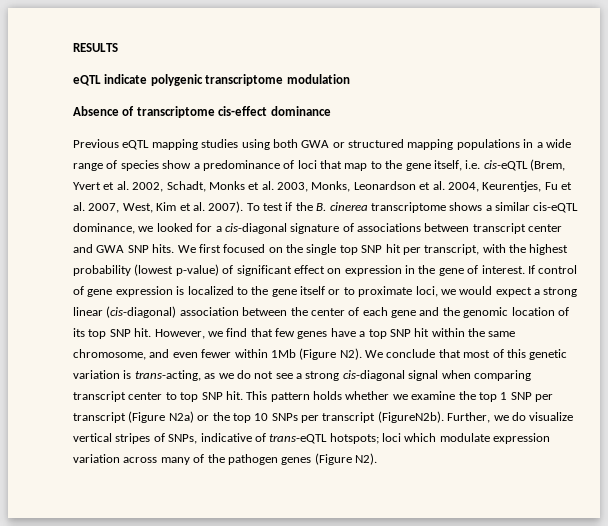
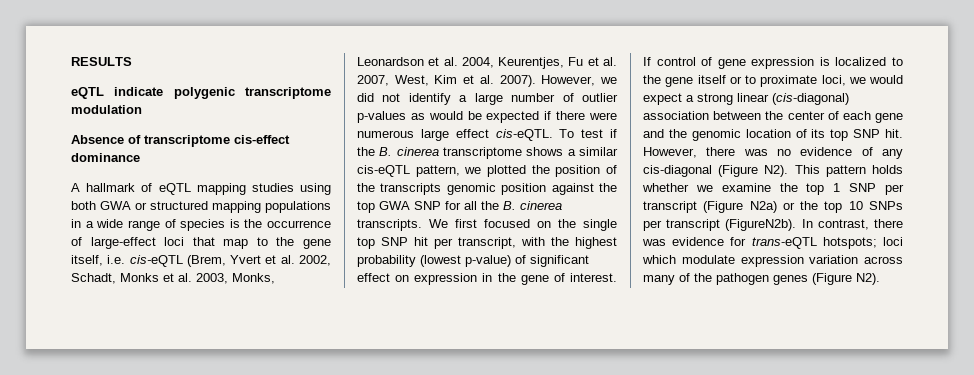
[73,139,119,148] Previous -> [71,183,153,192] A hallmark of
[162,160,295,171] show a predominance of -> [229,219,331,228] [71,237,156,249] is the occurrence of large-effect
(244, 207) none -> [541,75,617,86] [357,93,618,105] [357,111,617,123] [357,129,553,141] However, we did not identify a large number of outlier p-values as would be expected if there were numerous large effect cis-eQTL.
[73,223,563,234] [73,244,175,253] dominance, we looked for a cis-diagonal signature of associations between transcript center and GWA SNP hits. -> [415,165,617,177] [357,183,617,195] [357,201,562,213] [357,219,422,231] pattern, we plotted the position of the transcripts genomic position against the top GWA SNP for all the B. cinerea transcripts.
[207,328,516,339] [73,348,568,360] [73,370,531,381] [73,391,243,402] we find that few genes have a top SNP hit within the same chromosome, and even fewer within 1Mb (Figure N2). We conclude that most of this genetic variation is trans-acting, as we do not see a strong cis-diagonal signal when comparing transcript center to top SNP hit. -> [706,147,903,159] [643,165,789,177] there was no evidence of any cis-diagonal (Figure N2).
[447,412,574,423] [73,433,266,444] Further, we do visualize vertical stripes of SNPs, indicative of -> [801,219,903,230] [642,237,747,246] In contrast, there was evidence for

